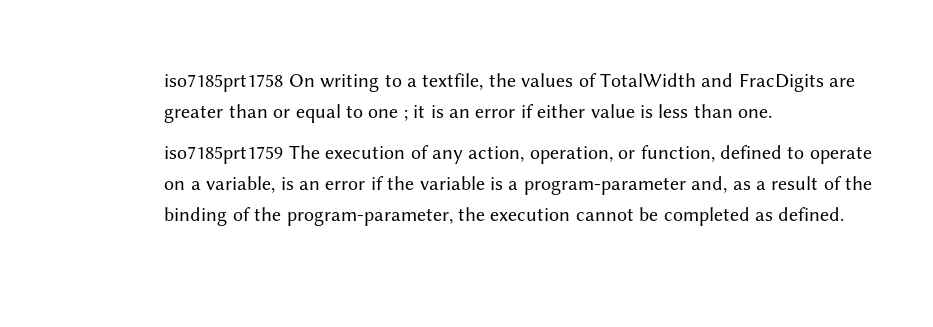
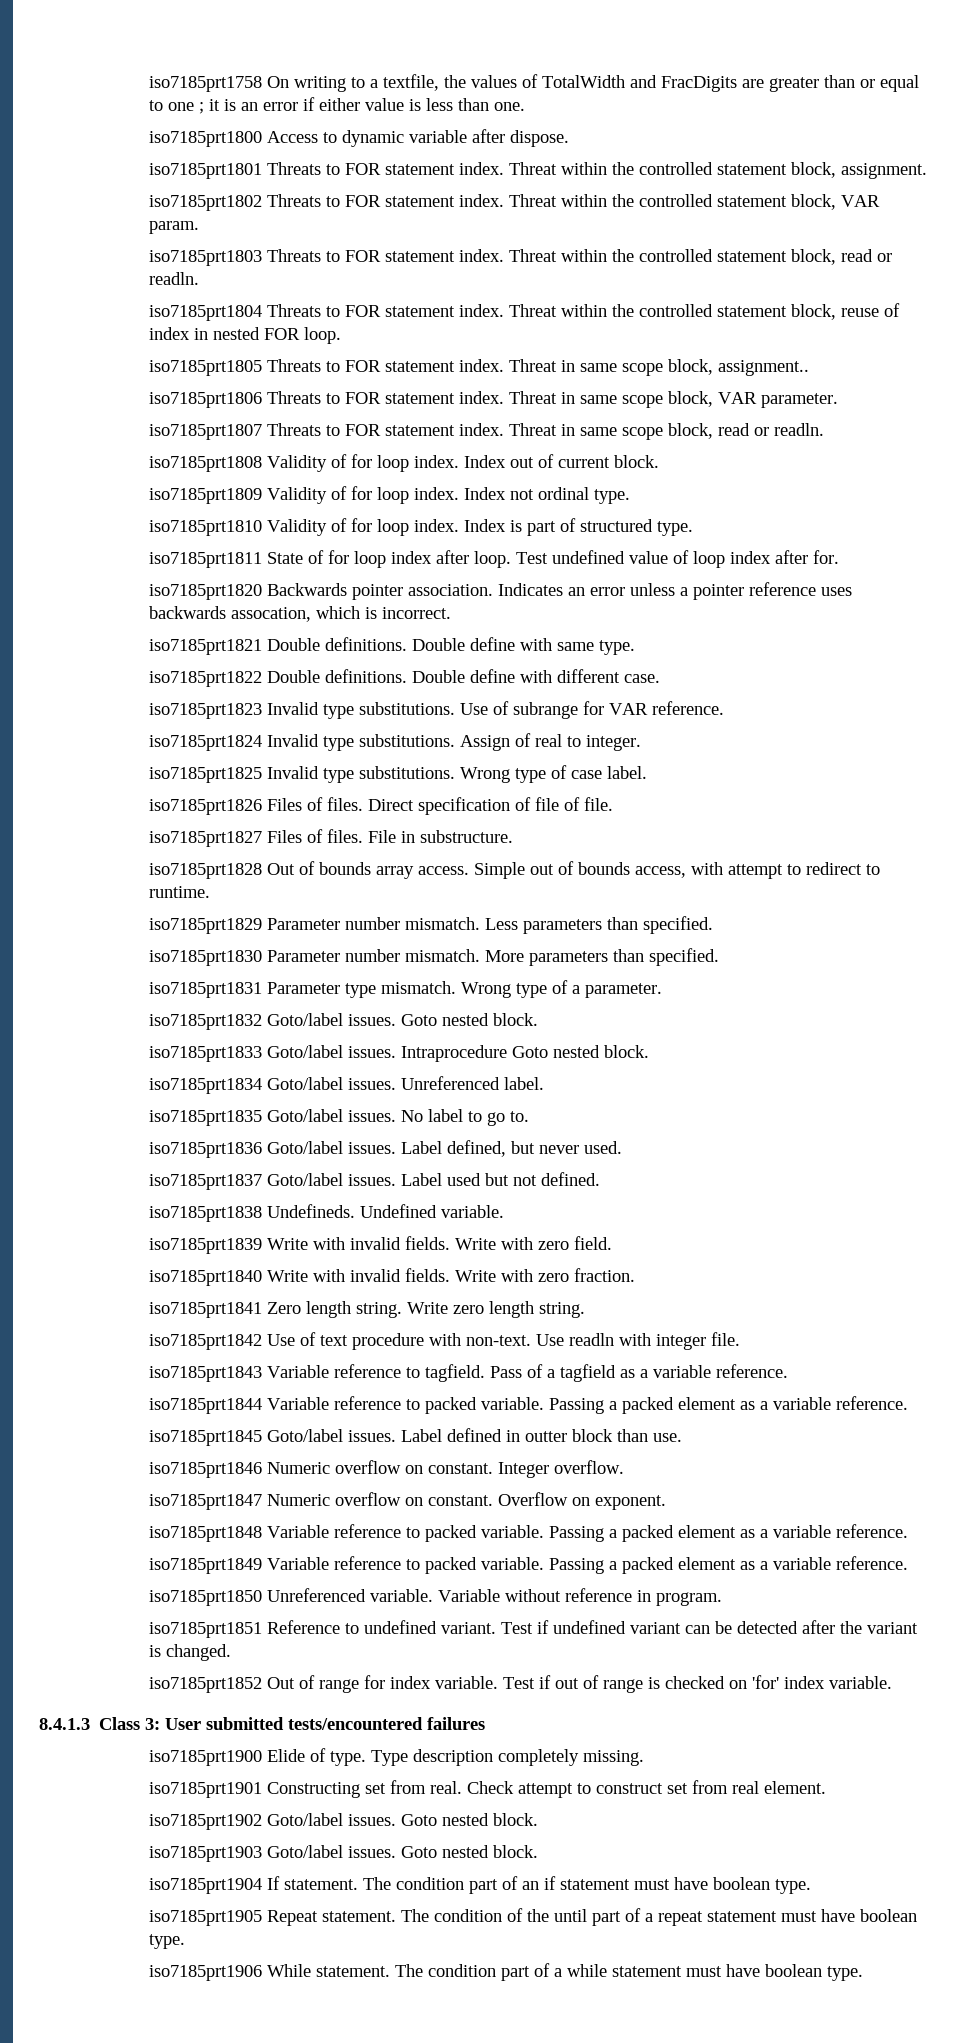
[164,145,872,164] [164,176,873,195] [164,207,845,226] iso7185prt1759 The execution of any action, operation, or function, defined to operate on a variable, is an error if the variable is a program-parameter and, as a result of the binding of the program-parameter, the execution cannot be completed as defined. -> [148,129,569,147] [148,162,927,179] [148,194,880,211] [148,221,199,234] [148,249,892,266] [148,272,199,285] [148,303,900,321] [148,327,341,344] [148,359,809,376] [148,391,838,408] [148,423,824,440] [148,454,659,472] [148,486,630,504] [148,518,693,536] [148,550,839,568] [148,582,852,600] [148,606,451,622] [148,637,635,655] [148,669,660,687] [148,701,724,719] [148,733,641,751] [148,765,647,783] [148,797,613,815] [148,829,513,847] [148,861,880,879] [148,886,210,898] [148,916,713,934] [148,948,719,966] [148,980,662,998] [148,1013,538,1030] [148,1045,649,1062] [148,1076,544,1094] [148,1109,529,1126] [148,1140,622,1158] [148,1172,600,1190] [148,1204,504,1222] [148,1236,612,1254] [148,1268,635,1286] [148,1301,585,1318] [148,1332,740,1350] [148,1364,788,1382] [148,1396,908,1414] [148,1428,682,1446] [148,1460,624,1478] [148,1492,666,1510] [148,1524,908,1542] [148,1556,908,1574] [148,1588,722,1606] [148,1620,918,1638] [148,1644,231,1661] [148,1675,892,1693] [39,1717,486,1730] [148,1748,644,1766] [148,1780,826,1798] [148,1813,538,1830] [148,1845,538,1862] [148,1876,811,1894] [148,1908,917,1926] [148,1934,185,1949] [148,1963,863,1981] iso7185prt1800 Access to dynamic variable after dispose. // iso7185prt1801 Threats to FOR statement index. Threat within the controlled statement block, assignment. // iso7185prt1802 Threats to FOR statement index. Threat within the controlled statement block, VAR param. // iso7185prt1803 Threats to FOR statement index. Threat within the controlled statement block, read or readln. // iso7185prt1804 Threats to FOR statement index. Threat within the controlled statement block, reuse of index in nested FOR loop. // iso7185prt1805 Threats to FOR statement index. Threat in same scope block, assignment.. // iso7185prt1806 Threats to FOR statement index. Threat in same scope block, VAR parameter. // iso7185prt1807 Threats to FOR statement index. Threat in same scope block, read or readln. // iso7185prt1808 Validity of for loop index. Index out of current block. // iso7185prt1809 Validity of for loop index. Index not ordinal type. // iso7185prt1810 Validity of for loop index. Index is part of structured type. // iso7185prt1811 State of for loop index after loop. Test undefined value of loop index after for. // iso7185prt1820 Backwards pointer association. Indicates an error unless a pointer reference uses backwards assocation, which is incorrect. // iso7185prt1821 Double definitions. Double define with same type. // iso7185prt1822 Double definitions. Double define with different case. // iso7185prt1823 Invalid type substitutions. Use of subrange for VAR reference. // iso7185prt1824 Invalid type substitutions. Assign of real to integer. // iso7185prt1825 Invalid type substitutions. Wrong type of case label. // iso7185prt1826 Files of files. Direct specification of file of file. // iso7185prt1827 Files of files. File in substructure. // iso7185prt1828 Out of bounds array access. Simple out of bounds access, with attempt to redirect to runtime. // iso7185prt1829 Parameter number mismatch. Less parameters than specified. // iso7185prt1830 Parameter number mismatch. More parameters than specified. // iso7185prt1831 Parameter type mismatch. Wrong type of a parameter. // iso7185prt1832 Goto/label issues. Goto nested block. // iso7185prt1833 Goto/label issues. Intraprocedure Goto nested block. // iso7185prt1834 Goto/label issues. Unreferenced label. // iso7185prt1835 Goto/label issues. No label to go to. // iso7185prt1836 Goto/label issues. Label defined, but never used. // iso7185prt1837 Goto/label issues. Label used but not defined. // iso7185prt1838 Undefineds. Undefined variable. // iso7185prt1839 Write with invalid fields. Write with zero field. // iso7185prt1840 Write with invalid fields. Write with zero fraction. // iso7185prt1841 Zero length string. Write zero length string. // iso7185prt1842 Use of text procedure with non-text. Use readln with integer file. // iso7185prt1843 Variable reference to tagfield. Pass of a tagfield as a variable reference. // iso7185prt1844 Variable reference to packed variable. Passing a packed element as a variable reference. // iso7185prt1845 Goto/label issues. Label defined in outter block than use. // iso7185prt1846 Numeric overflow on constant. Integer overflow. // iso7185prt1847 Numeric overflow on constant. Overflow on exponent. // iso7185prt1848 Variable reference to packed variable. Passing a packed element as a variable reference. // iso7185prt1849 Variable reference to packed variable. Passing a packed element as a variable reference. // iso7185prt1850 Unreferenced variable. Variable without reference in program. // iso7185prt1851 Reference to undefined variant. Test if undefined variant can be detected after the variant is changed. // iso7185prt1852 Out of range for index variable. Test if out of range is checked on 'for' index variable. // 8.4.1.3 Class 3: User submitted tests/encountered failures // iso7185prt1900 Elide of type. Type description completely missing. // iso7185prt1901 Constructing set from real. Check attempt to construct set from real element. // iso7185prt1902 Goto/label issues. Goto nested block. // iso7185prt1903 Goto/label issues. Goto nested block. // iso7185prt1904 If statement. The condition part of an if statement must have boolean type. // iso7185prt1905 Repeat statement. The condition of the until part of a repeat statement must have boolean type. // iso7185prt1906 While statement. The condition part of a while statement must have boolean type.

